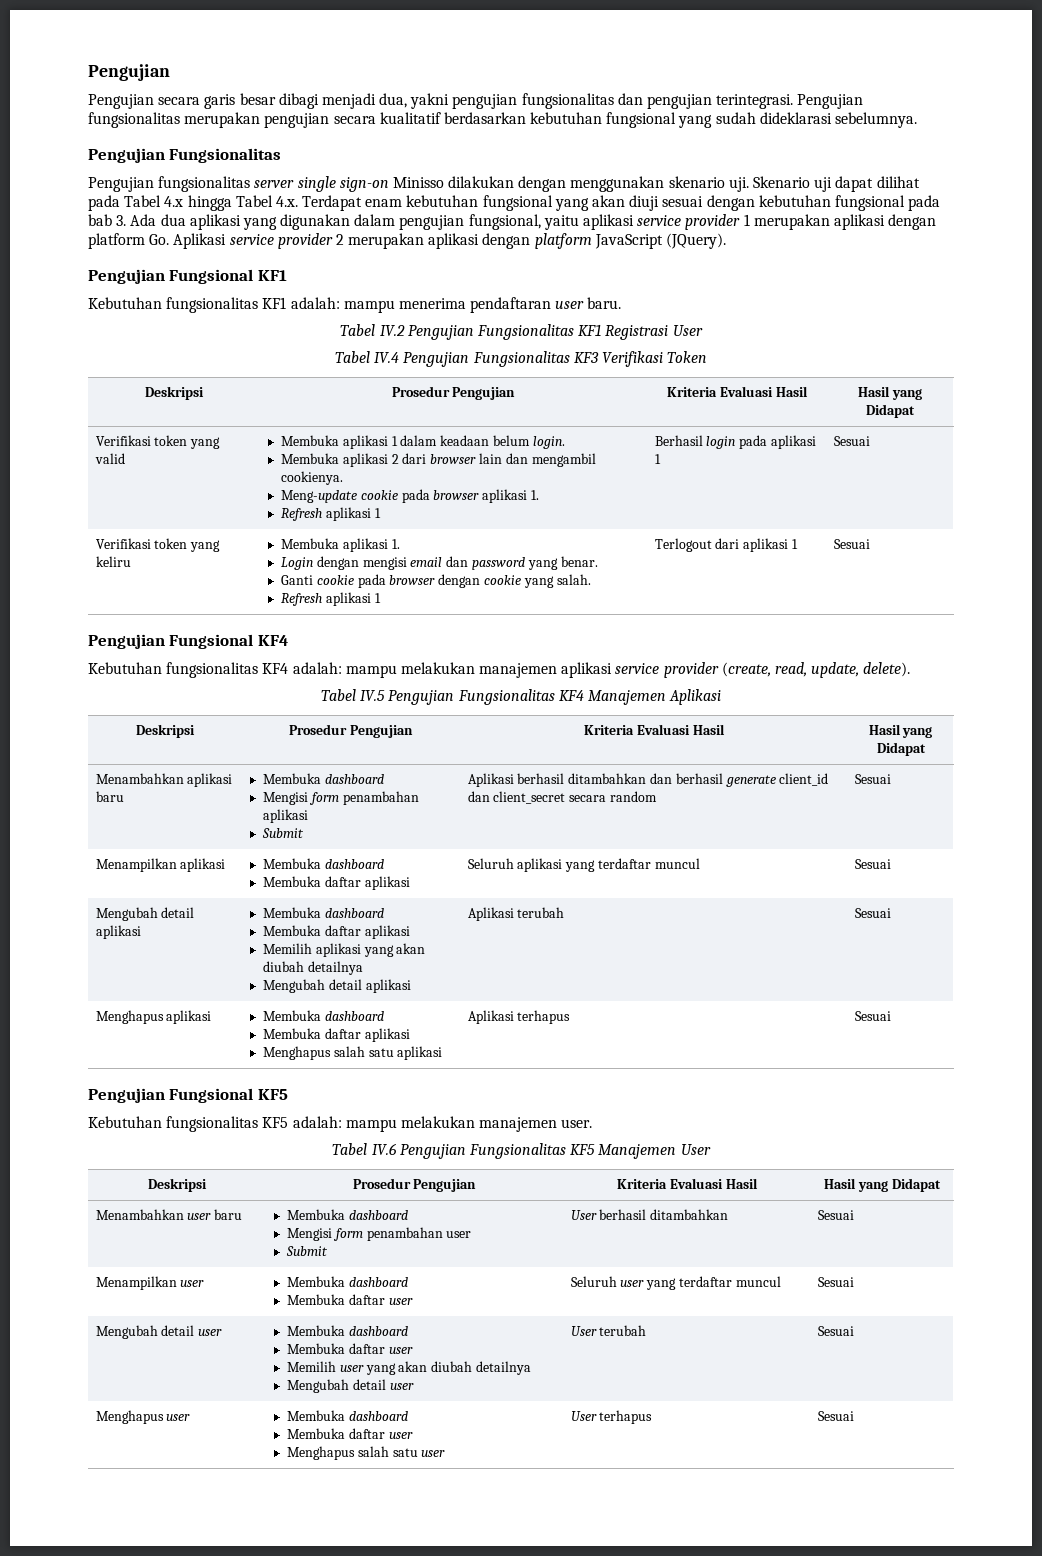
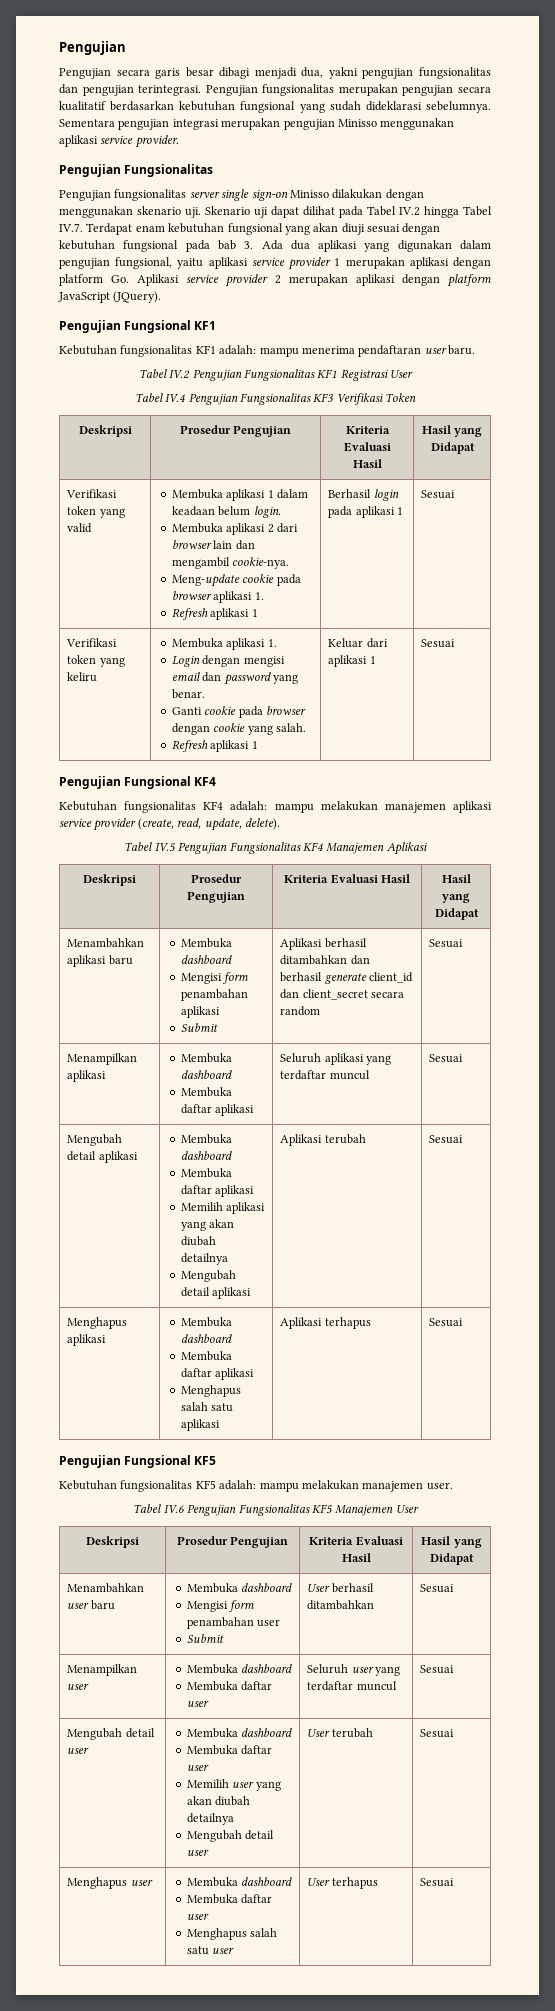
(918, 120) none -> [59,118,455,130] [59,135,179,148] Sementara pengujian integrasi merupakan pengujian Minisso menggunakan aplikasi service provider.
[164,196,184,207] 4.x -> [399,207,420,216] IV.2
[275,196,298,207] 4.x. -> [59,223,83,232] IV.7.
[281,471,344,485] cookienya. -> [232,557,290,569] cookie-nya.
[654,538,712,552] Terlogout -> [328,638,364,648] Keluar

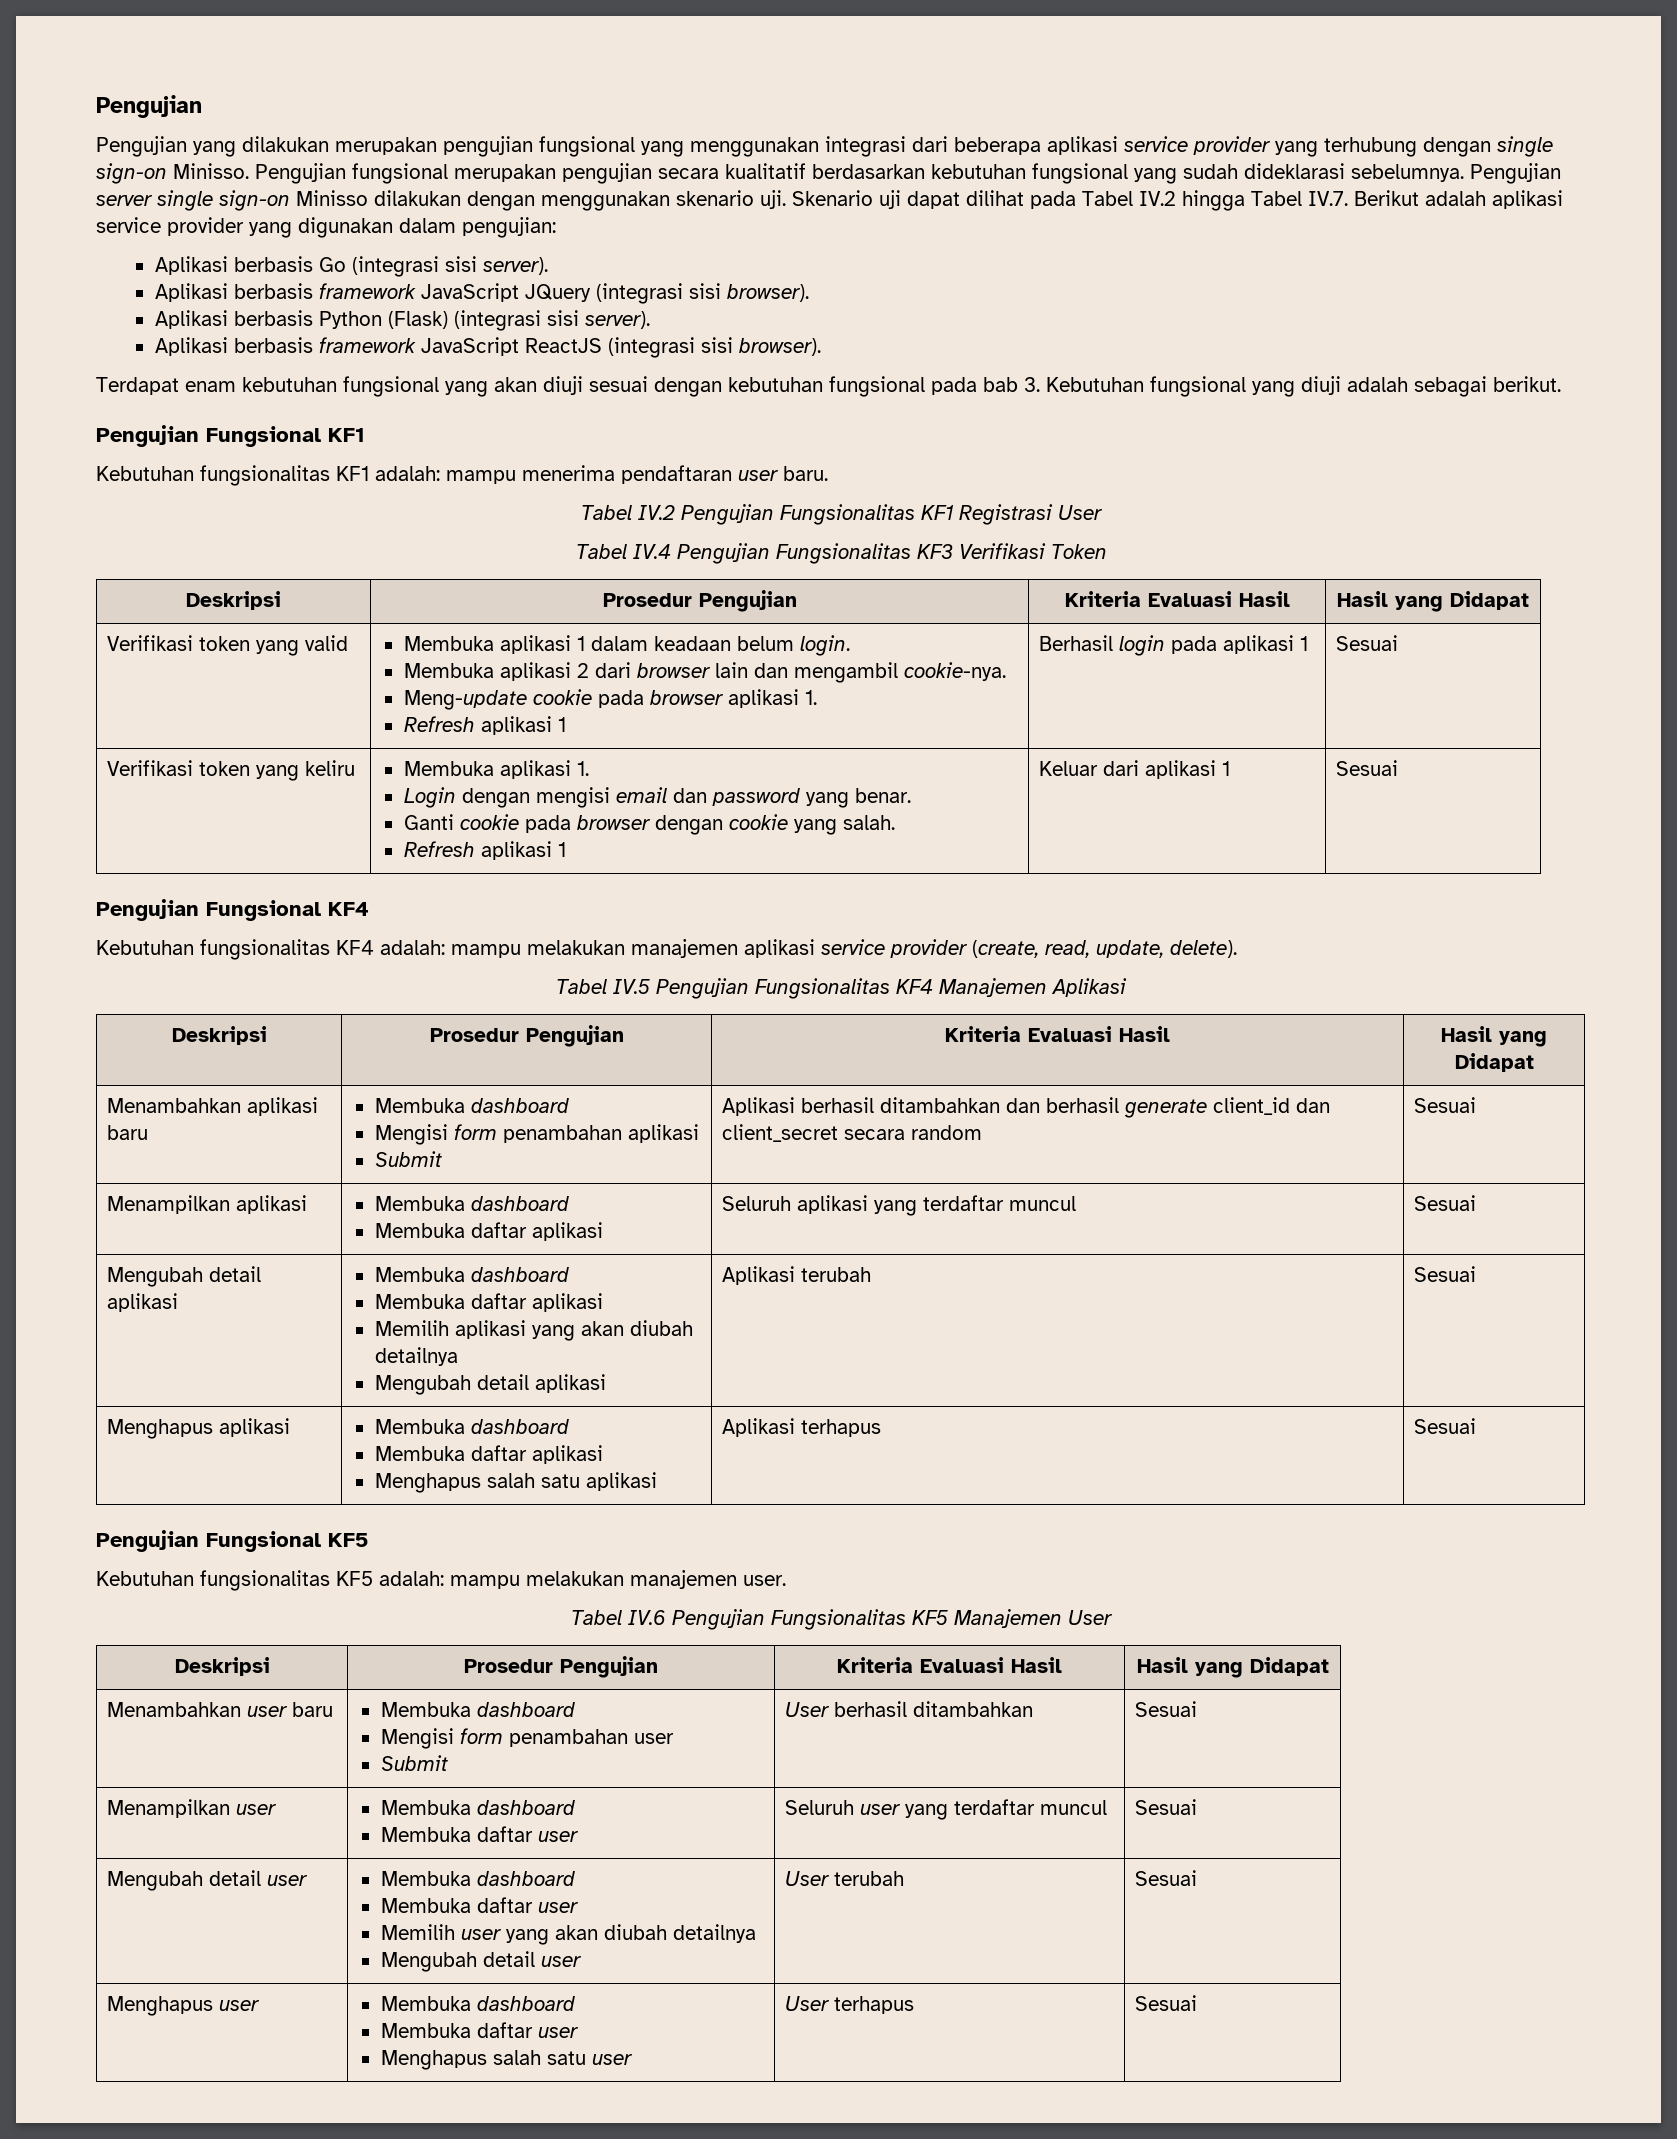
[116,67,491,79] [59,84,335,96] secara garis besar dibagi menjadi dua, yakni pengujian fungsionalitas dan pengujian terintegrasi. Pengujian fungsionalitas -> [193,136,1553,157] [96,163,448,184] yang dilakukan merupakan pengujian fungsional yang menggunakan integrasi dari beberapa aplikasi service provider yang terhubung dengan single sign-on Minisso. Pengujian fungsional
[59,118,455,130] [59,135,179,148] [59,164,214,177] [59,189,187,201] Sementara pengujian integrasi merupakan pengujian Minisso menggunakan aplikasi service provider. // Pengujian Fungsionalitas // Pengujian fungsionalitas -> [1470,163,1561,184] Pengujian
(83, 227) none -> [1354,190,1563,209] [96,217,556,238] [154,256,548,277] [154,283,809,304] [154,310,650,331] [154,337,821,358] Berikut adalah aplikasi service provider yang digunakan dalam pengujian: // Aplikasi berbasis Go (integrasi sisi server). // Aplikasi berbasis framework JavaScript JQuery (integrasi sisi browser). // Aplikasi berbasis Python (Flask) (integrasi sisi server). // Aplikasi berbasis framework JavaScript ReactJS (integrasi sisi browser). //
[261,240,492,252] [59,257,492,270] [59,274,491,287] [58,291,162,303] Ada dua aplikasi yang digunakan dalam pengujian fungsional, yaitu aplikasi service provider 1 merupakan aplikasi dengan platform Go. Aplikasi service provider 2 merupakan aplikasi dengan platform JavaScript (JQuery). -> [1046,376,1561,397] Kebutuhan fungsional yang diuji adalah sebagai berikut.

